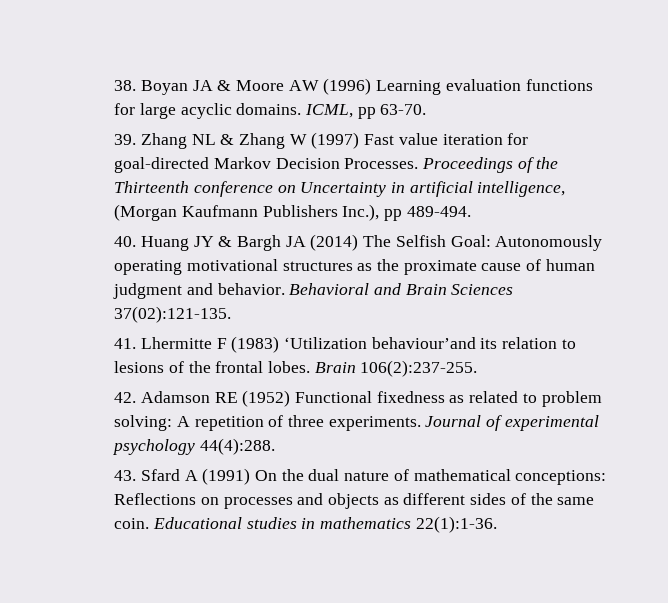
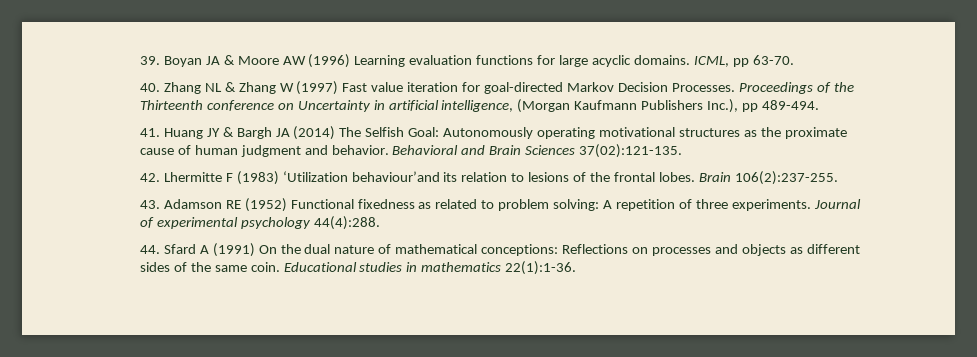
[114,80,137,91] 38. -> [139,56,160,65] 39.
[114,134,137,145] 39. -> [139,83,160,92] 40.
[114,236,137,247] 40. -> [139,128,160,137] 41.
[114,338,137,349] 41. -> [139,173,160,182] 42.
[114,392,137,403] 42. -> [139,200,160,209] 43.
[114,470,137,481] 43. -> [139,245,160,254] 44.

